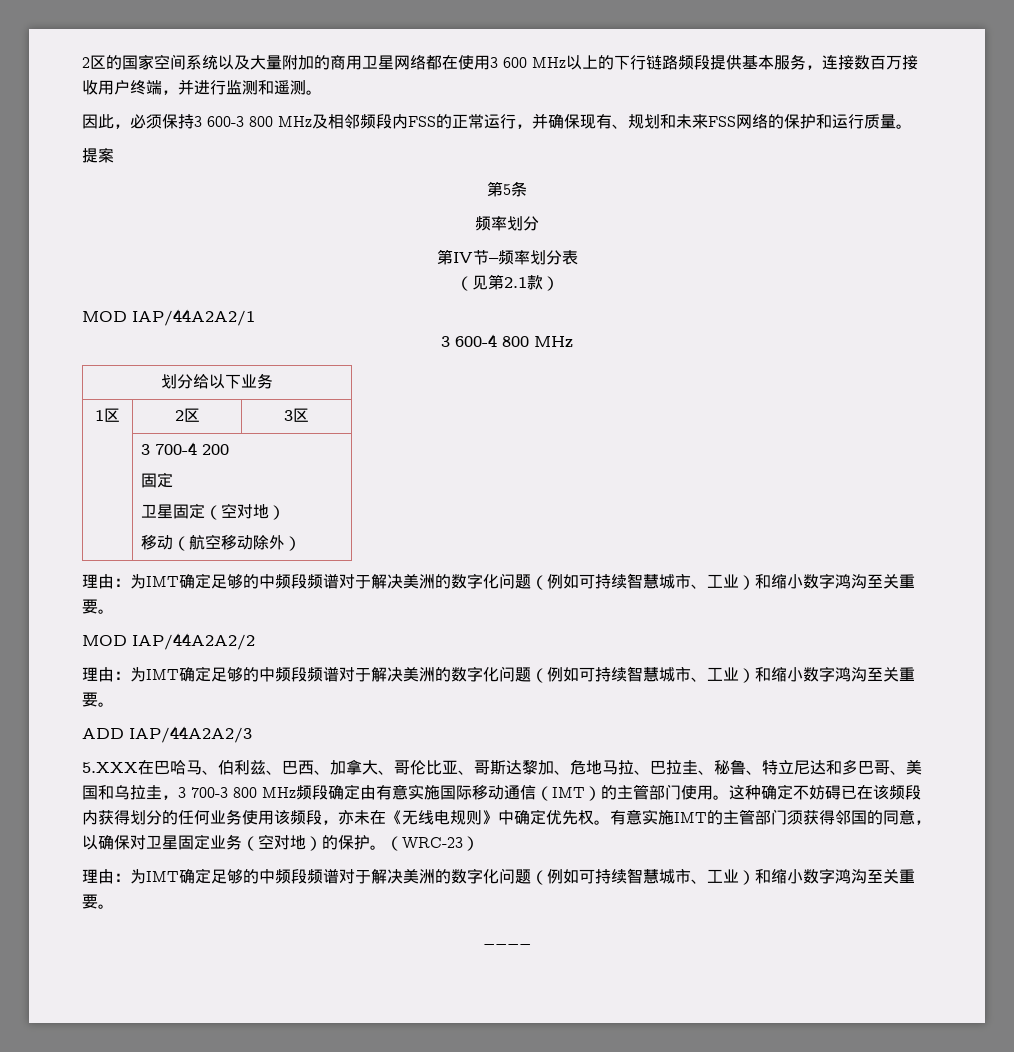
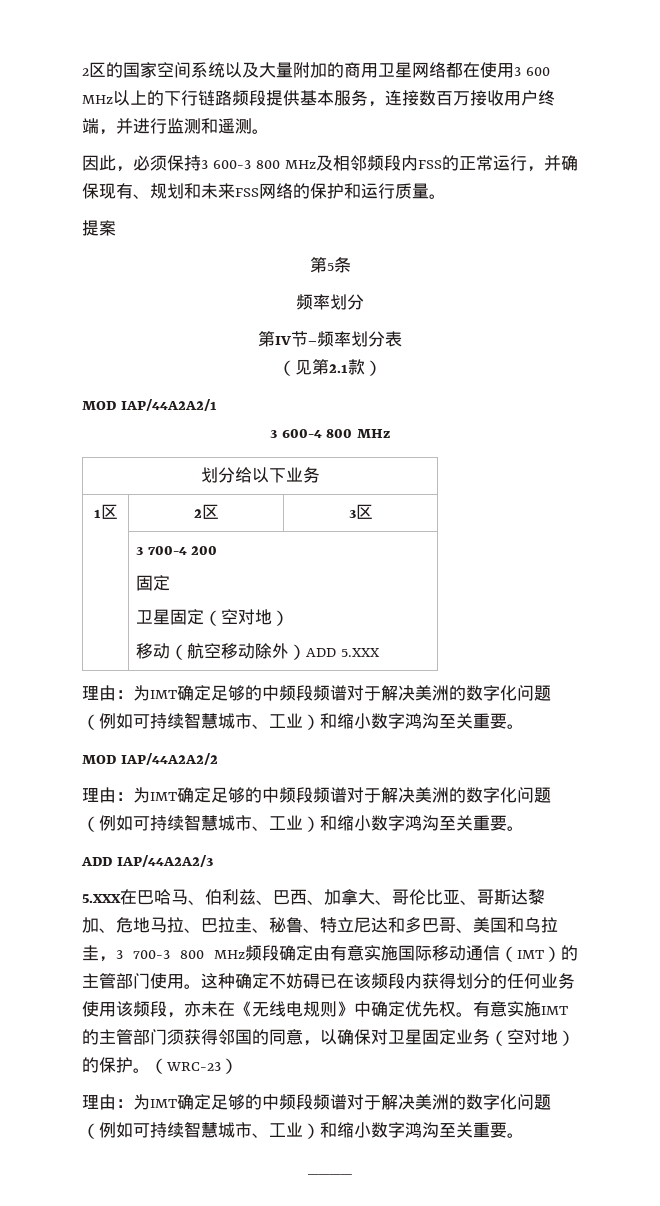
(302, 543) none -> [305,648,380,657] ADD 5.XXX

